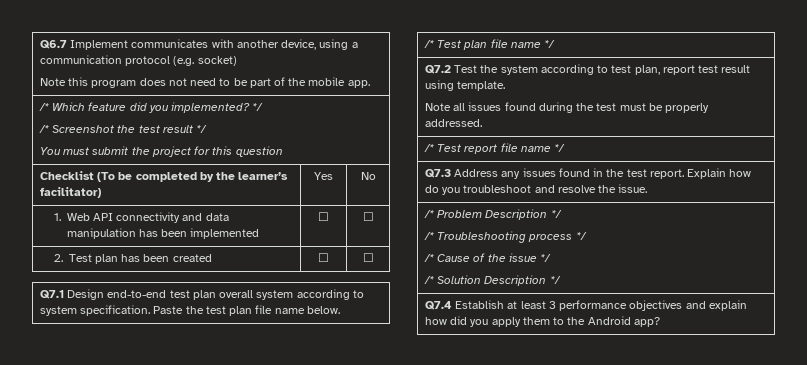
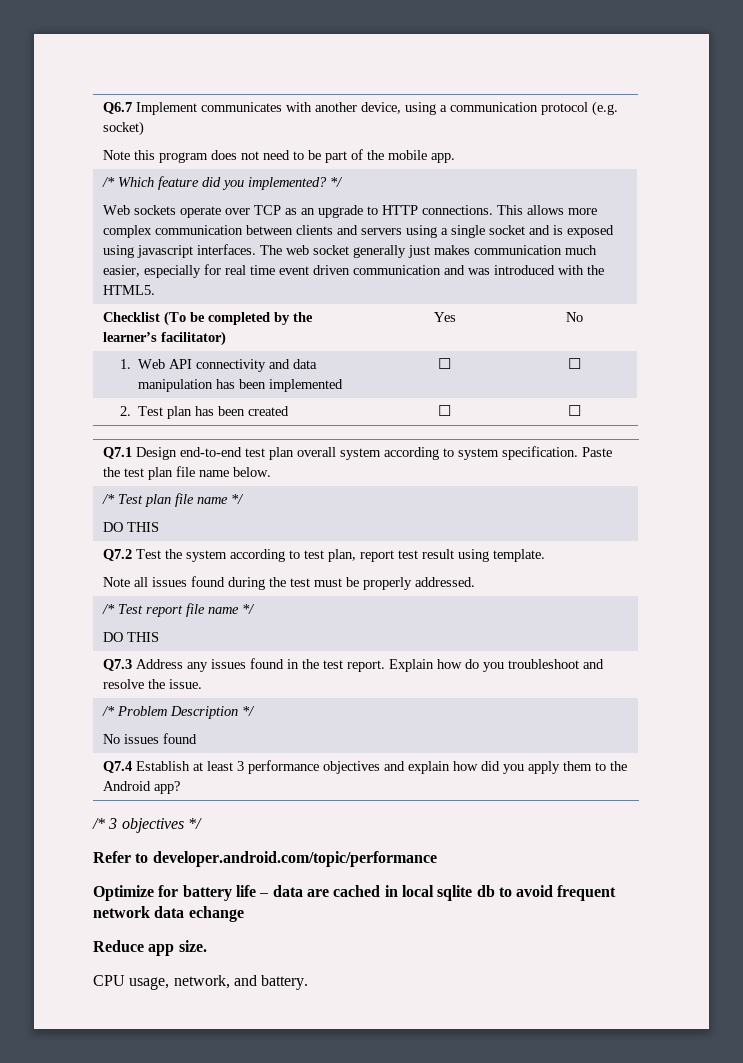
[38,125,208,133] [39,146,283,157] /* Screenshot the test result */ // You must submit the project for this question -> [103,205,598,218] [103,225,615,238] [103,244,598,258] [103,264,605,278] [103,285,156,295] Web sockets operate over TCP as an upgrade to HTTP connections. This allows more complex communication between clients and servers using a single socket and is exposed using javascript interfaces. The web socket generally just makes communication much easier, especially for real time event driven communication and was introduced with the HTML5.
(556, 44) none -> [103,522,160,532] // DO THIS
(566, 148) none -> [103,632,160,642] // DO THIS
[423,231,587,243] [423,253,552,262] [423,275,561,286] /* Troubleshooting process */ // /* Cause of the issue */ // /* Solution Description */ -> [103,733,198,744] No issues found
(660, 322) none -> [92,818,202,833] [93,851,437,867] [93,885,617,901] [93,906,244,922] [93,940,207,956] [93,975,309,990] // /* 3 objectives */ // Refer to developer.android.com/topic/performance // Optimize for battery life – data are cached in local sqlite db to avoid frequent network data echange // Reduce app size. // CPU usage, network, and battery.

